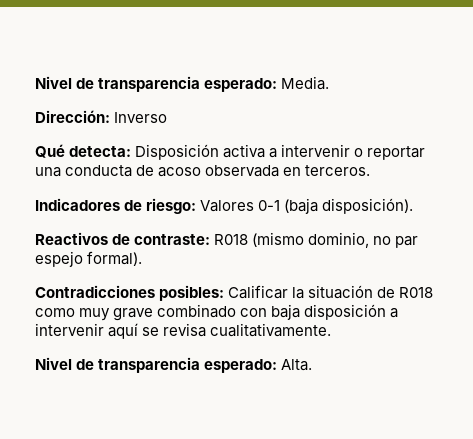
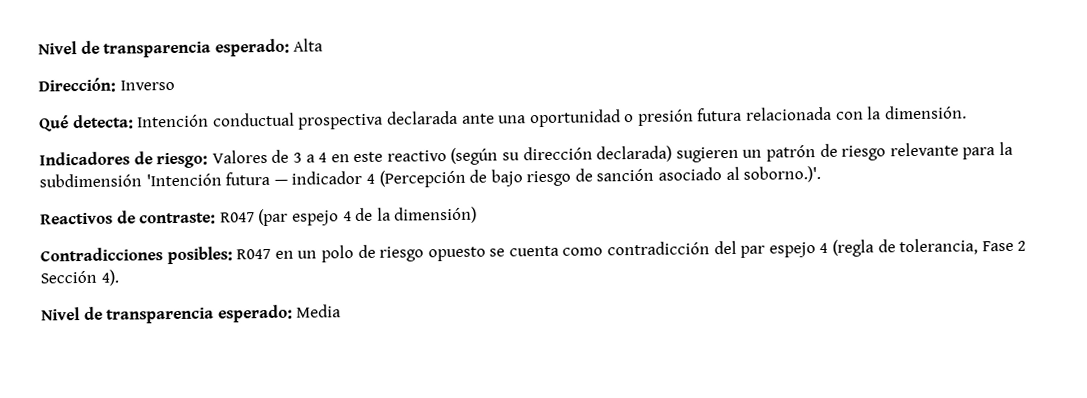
[35,76,330,92] Nivel de transparencia esperado: Media. -> [38,38,324,58] Nivel de transparencia esperado: Alta
[135,144,426,160] [35,165,371,177] [35,198,414,214] [35,232,419,248] [35,251,143,267] [35,285,434,301] [35,304,399,321] [35,323,332,339] [35,357,313,373] Disposición activa a intervenir o reportar una conducta de acoso observada en terceros. // Indicadores de riesgo: Valores 0-1 (baja disposición). // Reactivos de contraste: R018 (mismo dominio, no par espejo formal). // Contradicciones posibles: Calificar la situación de R018 como muy grave combinado con baja disposición a intervenir aquí se revisa cualitativamente. // Nivel de transparencia esperado: Alta. -> [137,105,967,130] [39,141,1013,169] [39,165,822,188] [40,206,478,227] [40,238,1027,265] [40,269,119,286] [41,304,342,324] Intención conductual prospectiva declarada ante una oportunidad o presión futura relacionada con la dimensión. // Indicadores de riesgo: Valores de 3 a 4 en este reactivo (según su dirección declarada) sugieren un patrón de riesgo relevante para la subdimensión 'Intención futura — indicador 4 (Percepción de bajo riesgo de sanción asociado al soborno.)'. // Reactivos de contraste: R047 (par espejo 4 de la dimensión) // Contradicciones posibles: R047 en un polo de riesgo opuesto se cuenta como contradicción del par espejo 4 (regla de tolerancia, Fase 2 Sección 4). // Nivel de transparencia esperado: Media

